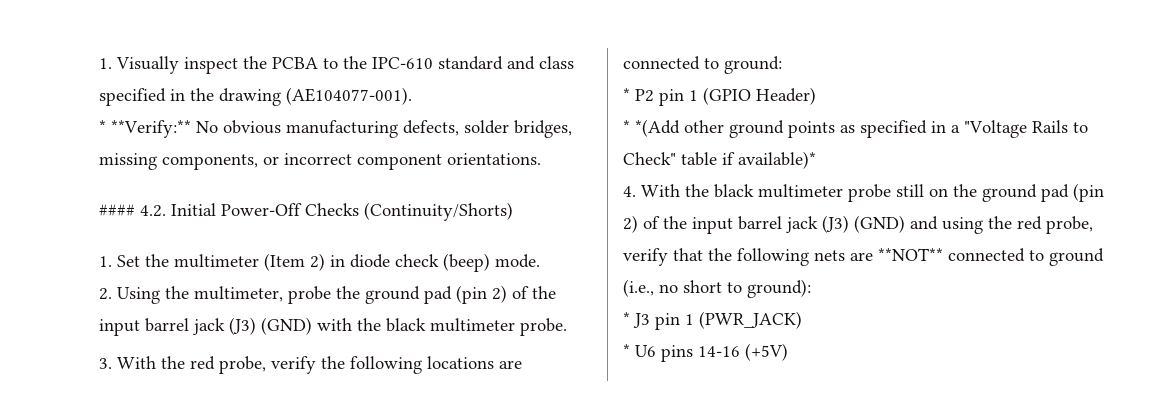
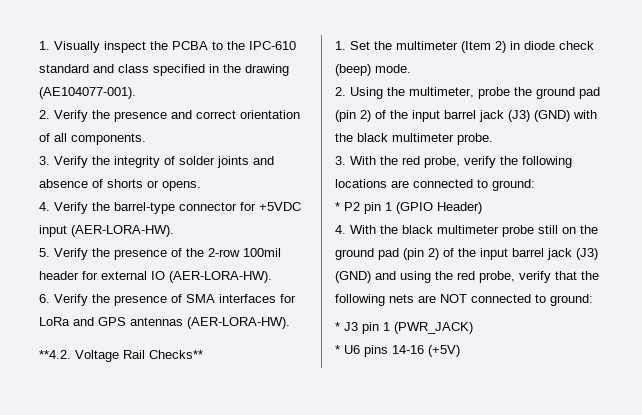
[99,120,572,138] [99,153,541,170] [99,202,513,221] * **Verify:** No obvious manufacturing defects, solder bridges, missing components, or incorrect component orientations. // #### 4.2. Initial Power-Off Checks (Continuity/Shorts) -> [39,110,300,122] [39,133,146,145] [39,156,274,168] [39,179,201,191] [39,202,301,214] [39,225,174,237] [39,248,281,260] [39,271,272,283] [39,294,296,306] [39,317,290,329] [39,350,203,362] 2. Verify the presence and correct orientation of all components. // 3. Verify the integrity of solder joints and absence of shorts or opens. // 4. Verify the barrel-type connector for +5VDC input (AER-LORA-HW). // 5. Verify the presence of the 2-row 100mil header for external IO (AER-LORA-HW). // 6. Verify the presence of SMA interfaces for LoRa and GPS antennas (AER-LORA-HW). // **4.2. Voltage Rail Checks**
[623,119,1088,138] [623,151,816,169] // * *(Add other ground points as specified in a "Voltage Rails to Check" table if available)* -> (482, 208) none
[878,248,1104,266] [623,279,811,298] **NOT** connected to ground (i.e., no short to ground): -> [440,294,593,306] NOT connected to ground:

